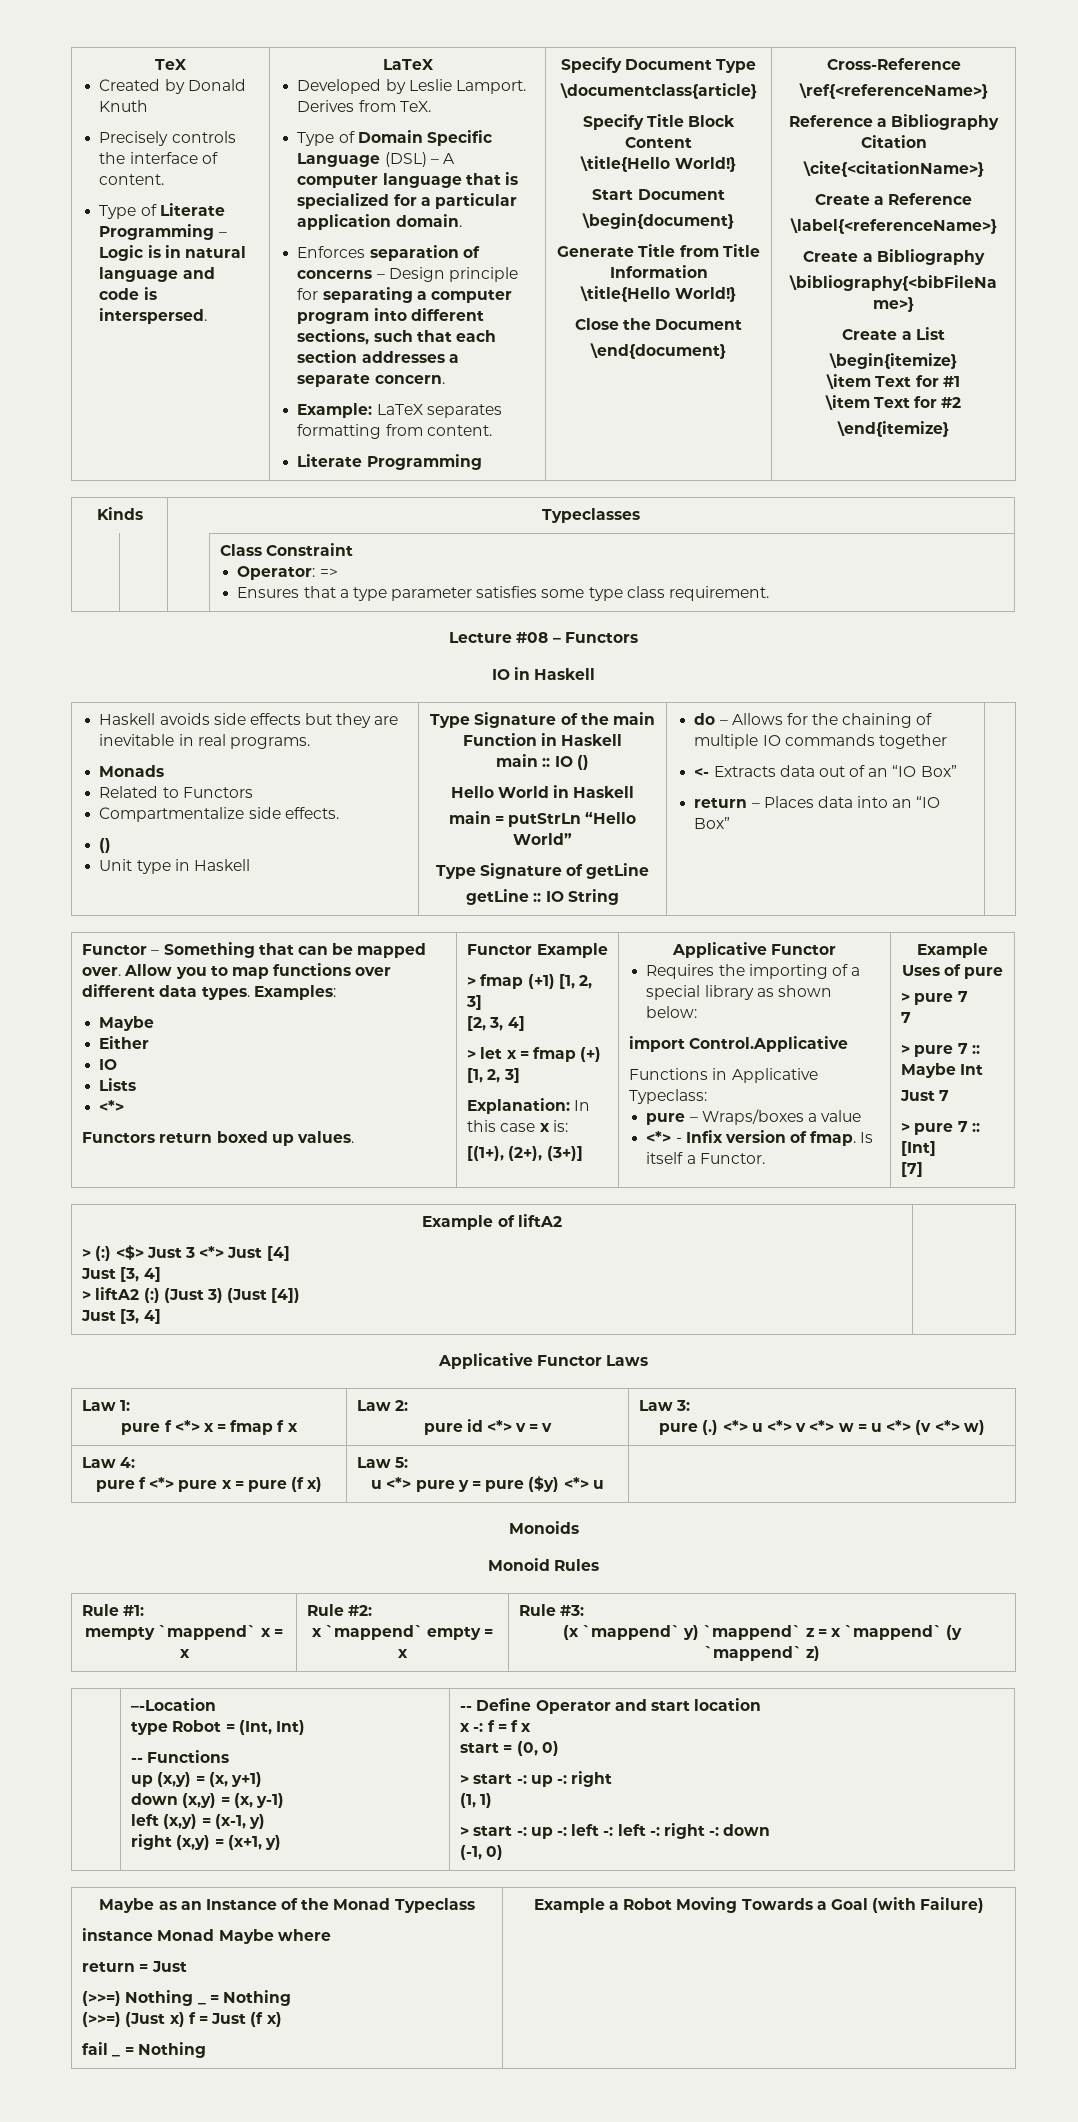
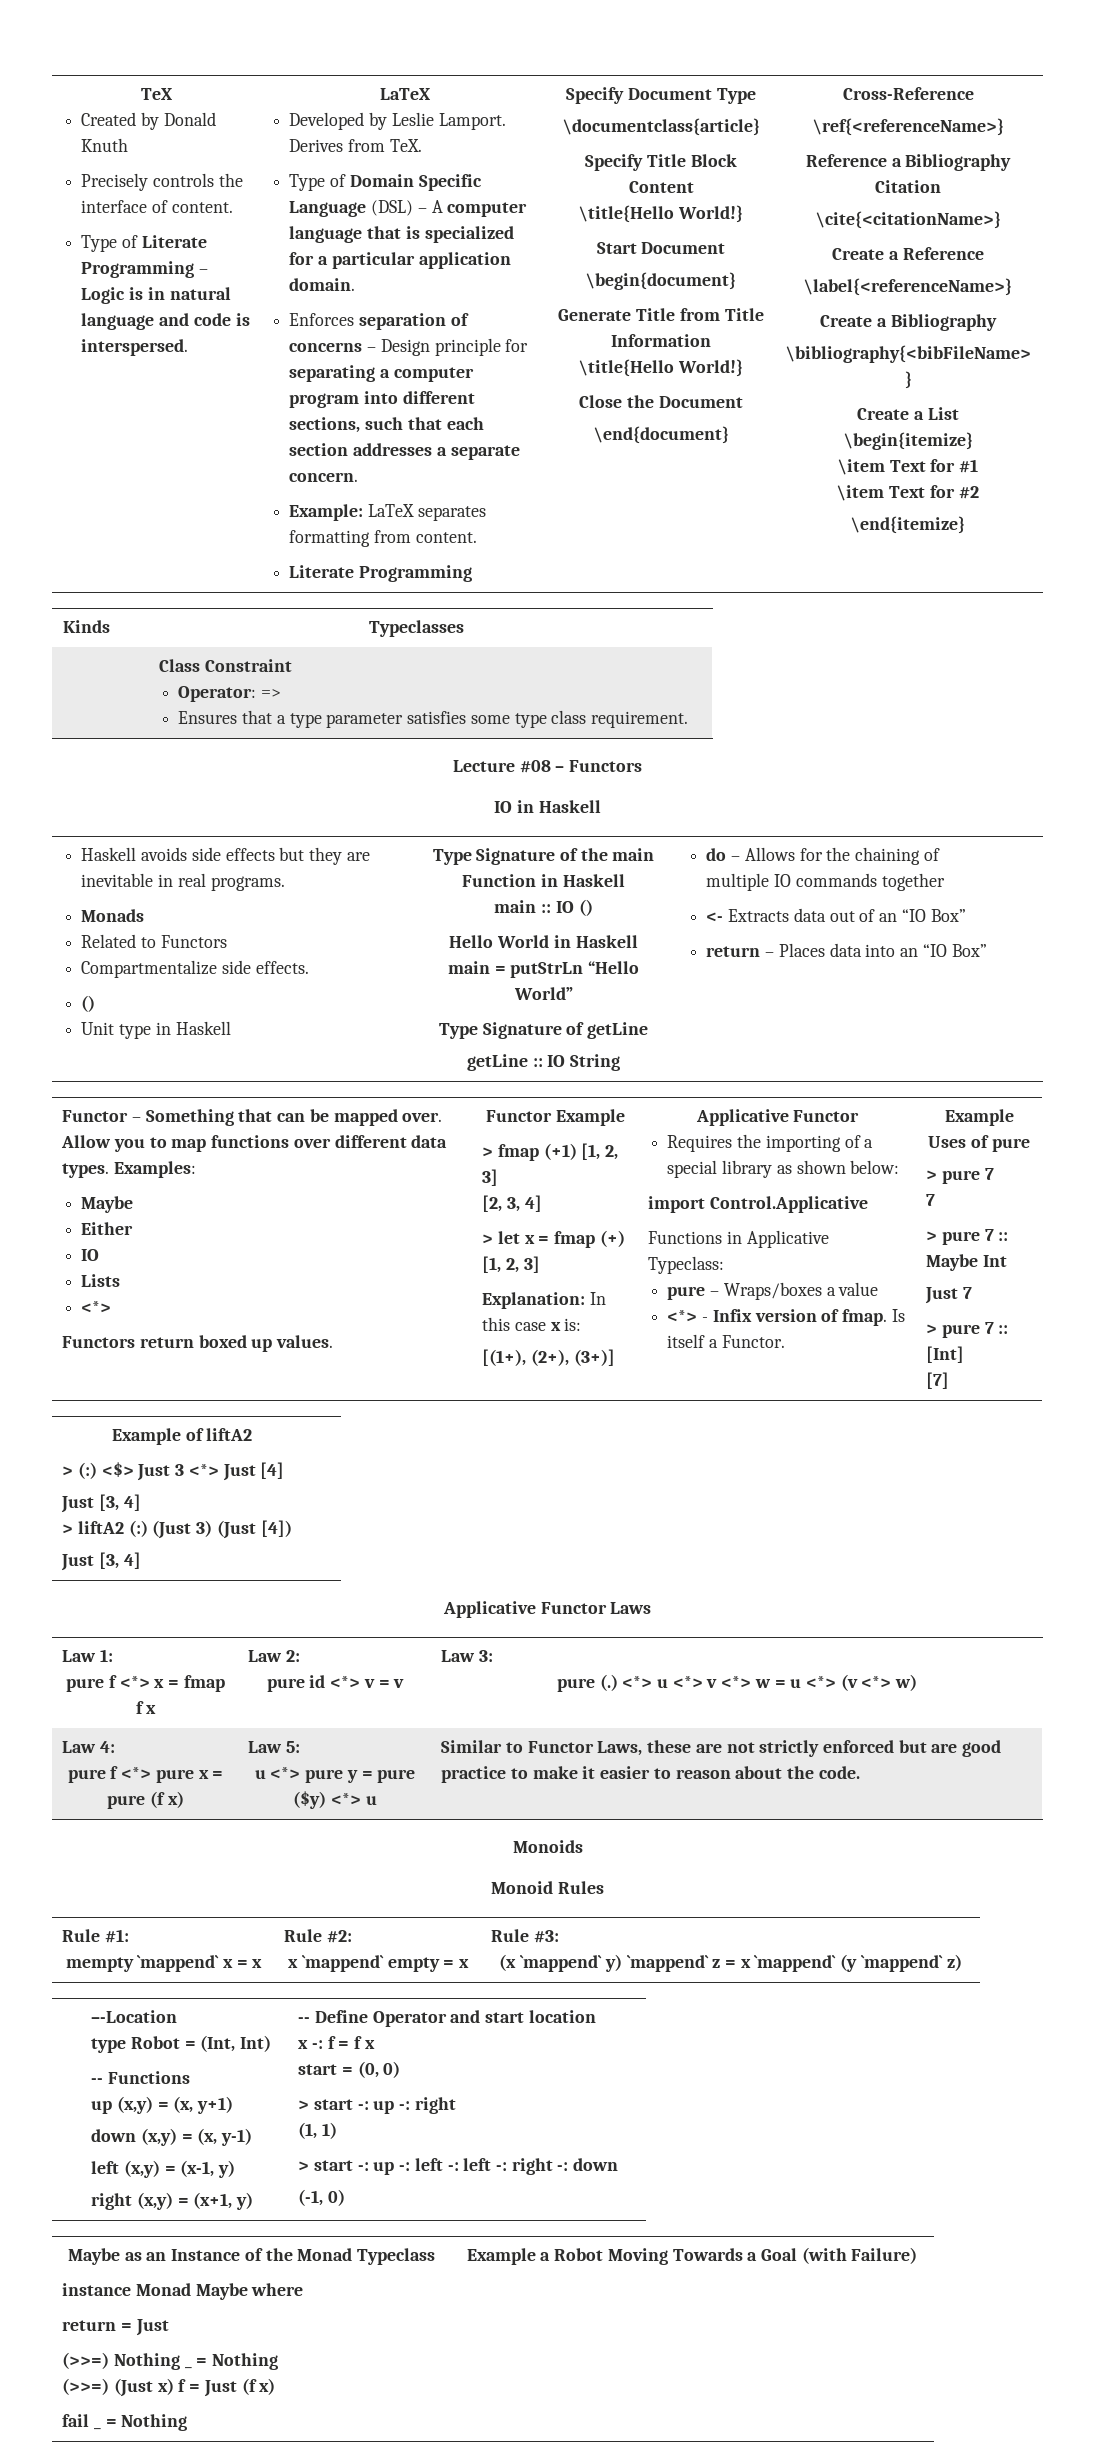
(604, 1484) none -> [441,1740,1002,1757] [441,1766,860,1783] Similar to Functor Laws, these are not strictly enforced but are good practice to make it easier to reason about the code.

